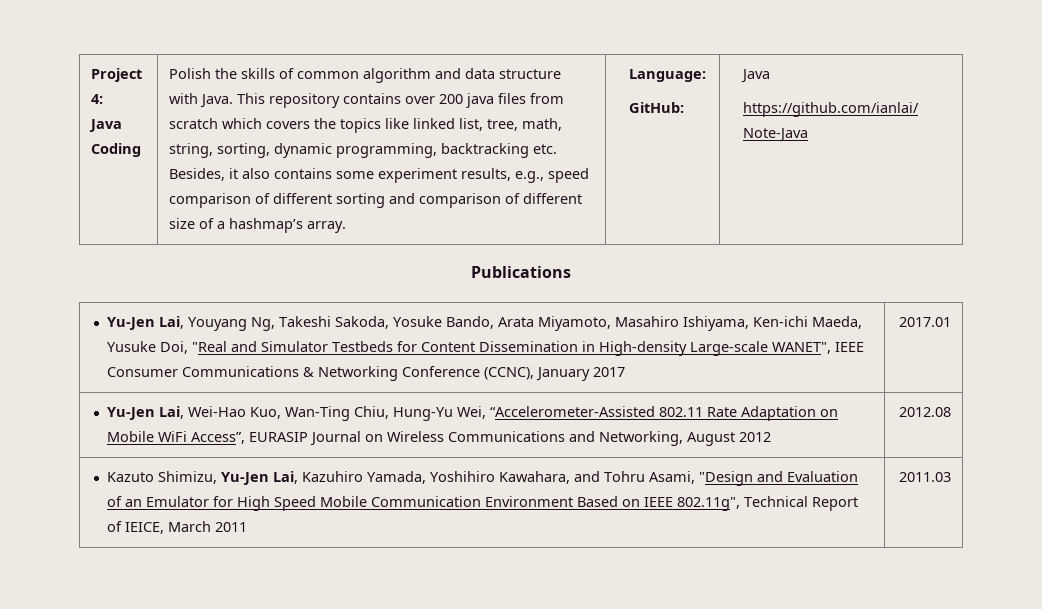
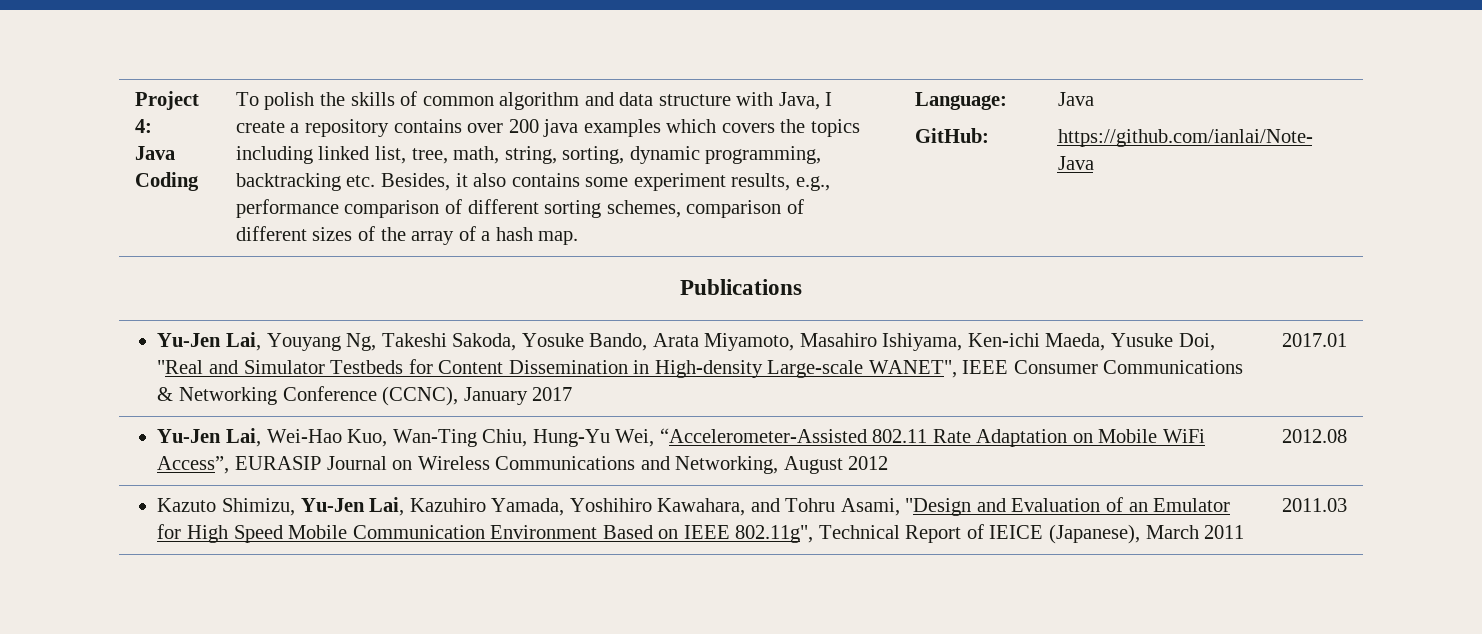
[169,68,212,79] Polish -> [235,92,315,110] To polish
[200,93,266,108] Java. This -> [778,92,833,110] [235,121,300,133] Java, I create a
[498,93,565,104] [169,118,219,129] files from scratch -> [583,119,661,137] examples
[385,118,410,129] like -> [235,146,313,164] including
[548,168,590,183] speed -> [235,199,339,218] performance
[389,193,583,208] [169,218,347,233] and comparison of different size of a hashmap’s array. -> [606,199,804,218] [235,226,579,245] schemes, comparison of different sizes of the array of a hash map.
[125,522,165,534] IEICE, -> [989,524,1140,544] IEICE (Japanese),

